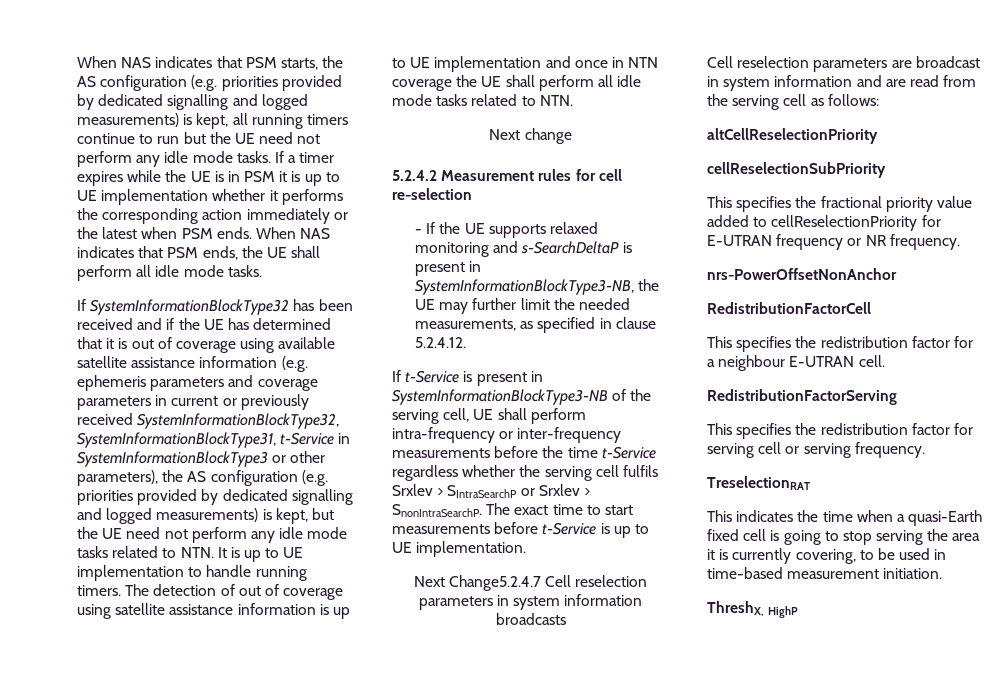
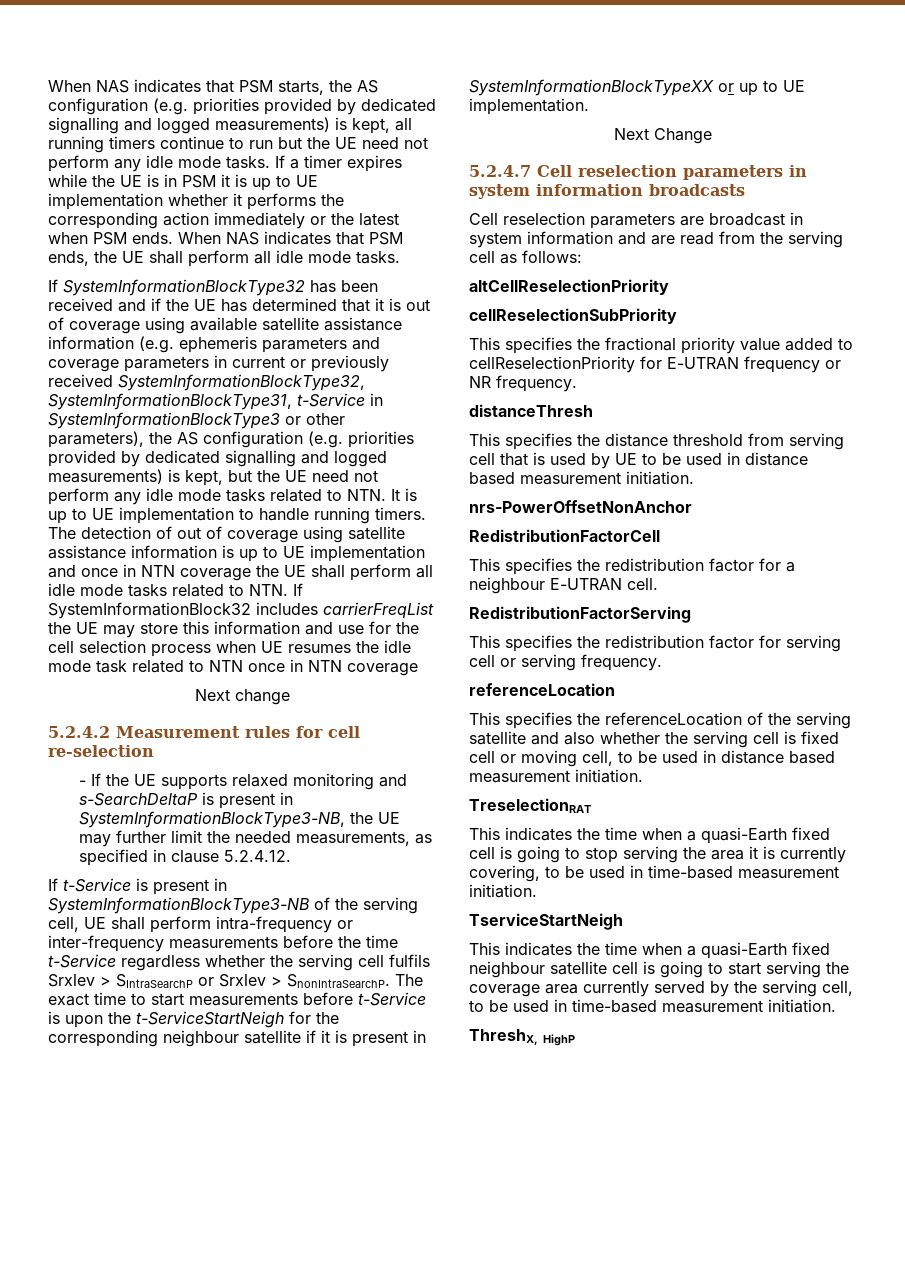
(573, 100) none -> [293,583,303,596] [48,602,434,619] [48,621,419,638] [48,640,411,657] [48,659,418,676] If SystemInformationBlock32 includes carrierFreqList the UE may store this information and use for the cell selection process when UE resumes the idle mode task related to NTN once in NTN coverage
(610, 528) none -> [65,1011,339,1028] [48,1030,426,1047] [469,79,734,96] upon the t-ServiceStartNeigh for the corresponding neighbour satellite if it is present in SystemInformationBlockTypeXX or
[448,575,541,591] Change5.2.4.7 -> [654,128,712,144] [469,165,531,177] Change // 5.2.4.7
(960, 242) none -> [469,404,593,417] [469,433,844,450] [469,452,808,469] [469,471,694,485] // distanceThresh // This specifies the distance threshold from serving cell that is used by UE to be used in distance based measurement initiation.
(925, 450) none -> [469,683,615,696] [469,712,851,729] [469,731,839,748] [469,750,835,767] [469,769,643,783] // referenceLocation // This specifies the referenceLocation of the serving satellite and also whether the serving cell is fixed cell or moving cell, to be used in distance based measurement initiation.
(943, 573) none -> [469,913,623,930] [469,942,830,959] [469,961,849,978] [469,980,853,997] [469,999,836,1013] // TserviceStartNeigh // This indicates the time when a quasi-Earth fixed neighbour satellite cell is going to start serving the coverage area currently served by the serving cell, to be used in time-based measurement initiation.

